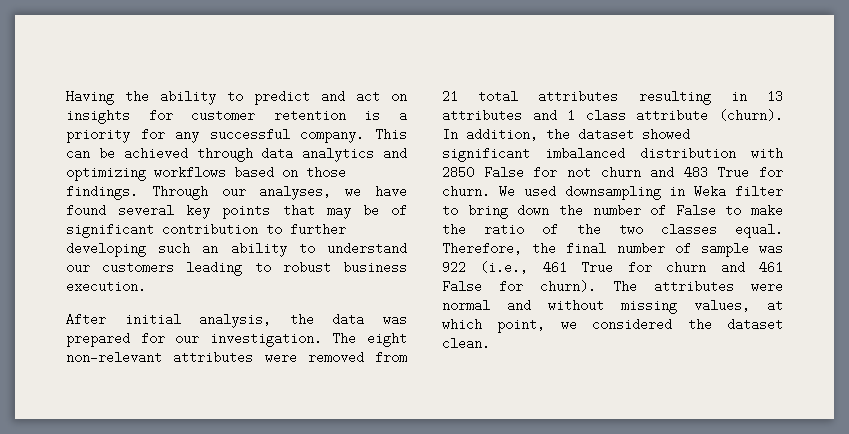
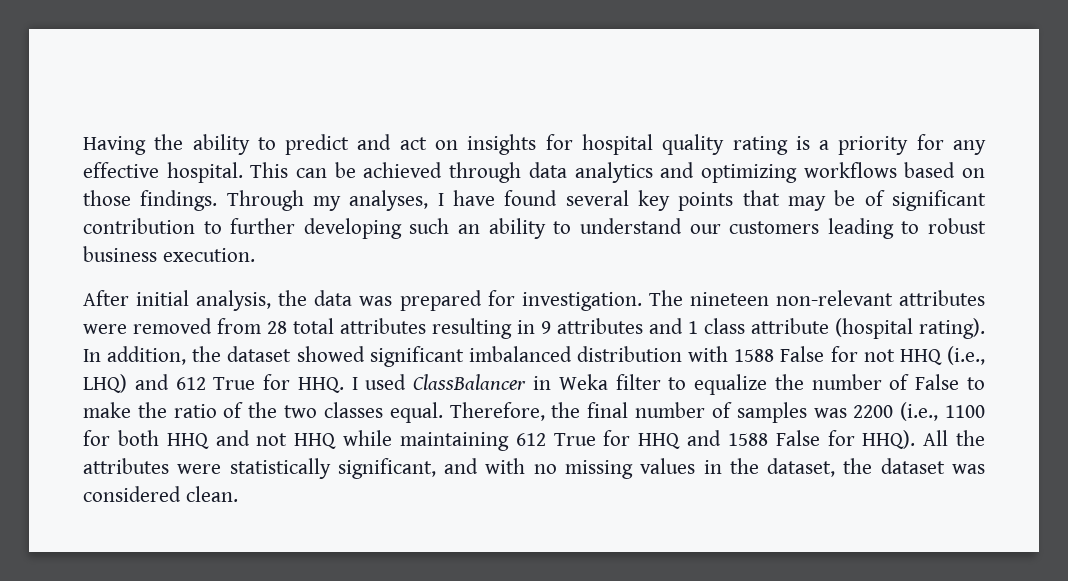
[191,109,346,122] customer retention -> [581,134,788,155] hospital quality rating
[209,128,365,143] successful company. -> [83,162,243,183] effective hospital.
[221,185,362,200] our analyses, we -> [312,190,444,211] my analyses, I
[175,336,200,343] our -> (515, 298) none
[367,332,407,347] eight -> [689,292,769,306] nineteen
[442,90,458,103] 21 -> [267,321,287,334] 28
[767,90,783,103] 13 -> [541,321,551,334] 9
[719,109,783,122] (churn). -> [835,318,985,339] (hospital rating).
[442,166,474,179] 2850 -> [734,349,775,362] 1588
[600,166,783,179] [442,185,661,200] churn and 483 True for churn. We used downsampling -> [899,346,985,365] [83,374,527,393] HHQ (i.e., LHQ) and 612 True for HHQ. I used ClassBalancer
[467,204,550,219] bring down -> [694,374,768,395] equalize
[700,242,783,257] [442,261,783,274] [442,280,783,293] [442,299,783,314] [442,318,783,333] sample was 922 (i.e., 461 True for churn and 461 False for churn). The attributes were normal and without missing values, at which point, we considered the dataset -> [736,402,986,423] [83,430,986,451] [83,458,986,479] [83,486,181,502] samples was 2200 (i.e., 1100 for both HHQ and not HHQ while maintaining 612 True for HHQ and 1588 False for HHQ). All the attributes were statistically significant, and with no missing values in the dataset, the dataset was considered

